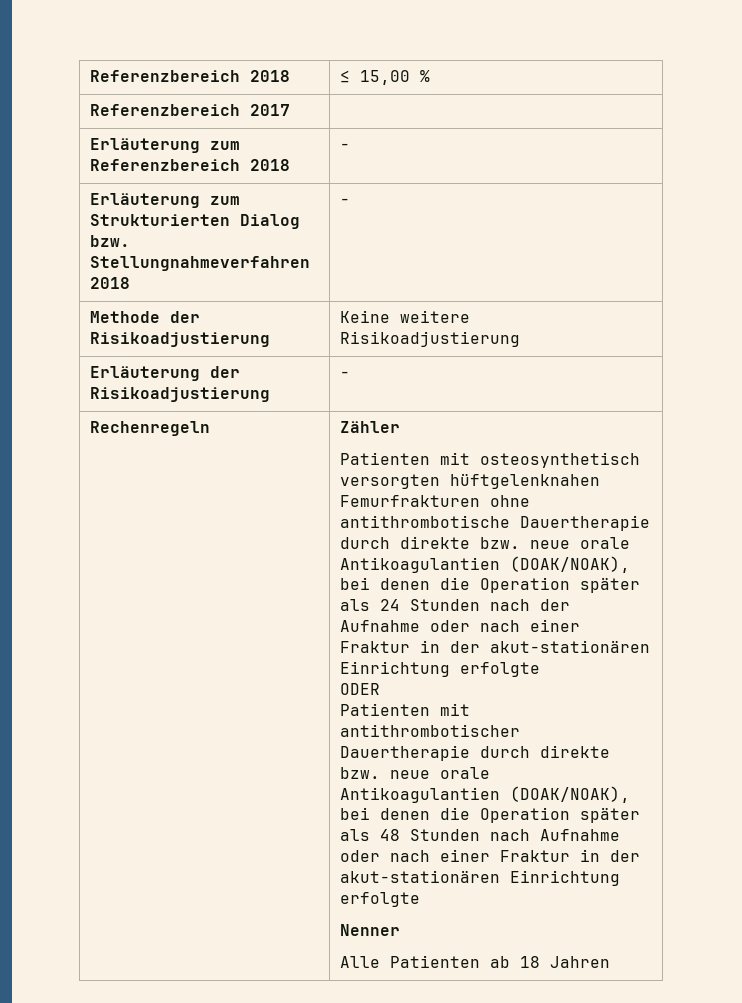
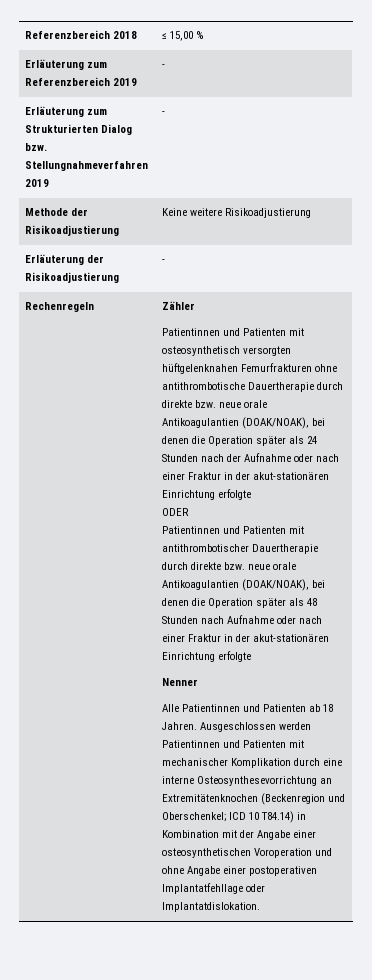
[89,104,290,116] // Referenzbereich 2017 | -> (204, 35) none
[249,159,290,171] 2018 -> [113,78,138,86] 2019
[89,277,130,289] 2018 -> [25,179,50,187] 2019
(400, 427) none -> [162,328,241,336] Patientinnen und
(380, 689) none -> [162,526,241,534] Patientinnen und
(380, 962) none -> [182,704,261,712] Patientinnen und
[549,956,610,968] Jahren -> [162,722,312,732] [162,740,305,748] [162,758,343,768] [162,776,333,786] [162,793,346,805] [162,811,307,823] [162,830,317,840] [162,848,333,858] [162,866,318,876] [162,883,266,894] [162,902,261,912] Jahren. Ausgeschlossen werden Patientinnen und Patienten mit mechanischer Komplikation durch eine interne Osteosynthesevorrichtung an Extremitätenknochen (Beckenregion und Oberschenkel; ICD 10 T84.14) in Kombination mit der Angabe einer osteosynthetischen Voroperation und ohne Angabe einer postoperativen Implantatfehllage oder Implantatdislokation.

